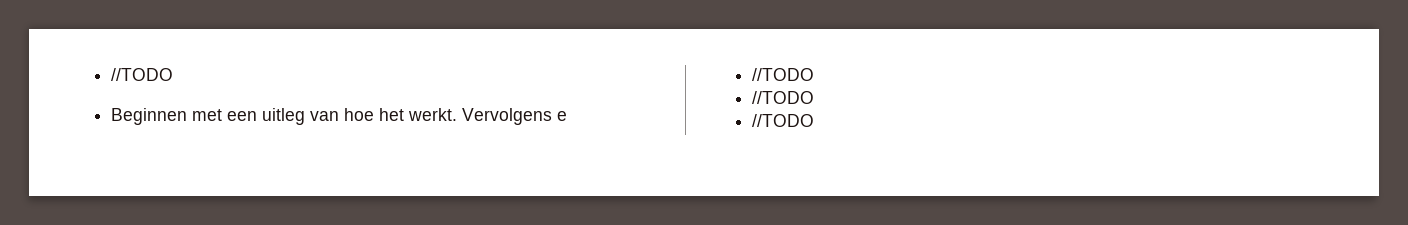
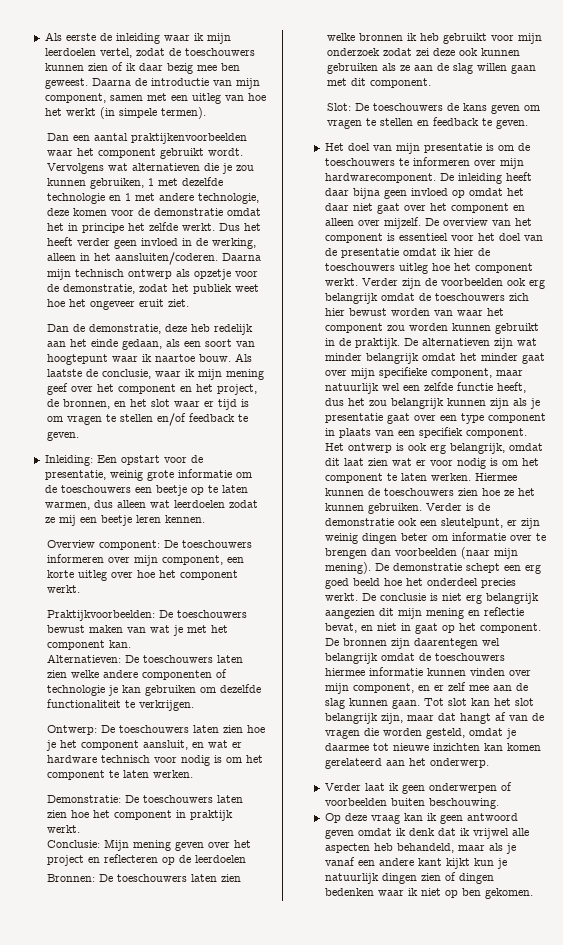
[110,68,173,81] [110,108,187,125] //TODO // Beginnen -> [44,32,231,44] [44,48,255,58] [44,62,240,74] [44,78,260,89] [44,93,143,103] Als eerste de inleiding waar ik mijn leerdoelen vertel, zodat de toeschouwers kunnen zien of ik daar bezig mee ben geweest. Daarna de introductie van mijn component, samen
[407,108,567,125] [751,68,814,81] [751,91,814,104] [751,114,814,127] werkt. Vervolgens e // //TODO // //TODO // //TODO -> [65,107,206,119] [47,133,248,144] [47,148,244,159] [47,163,255,174] [47,177,224,189] [47,193,260,204] [47,208,262,216] [47,222,262,233] [47,237,257,249] [47,252,262,265] [47,269,259,280] [47,284,260,294] [47,299,190,310] [47,324,254,335] [47,339,256,350] [47,353,253,365] [47,369,265,380] [47,383,258,395] [47,399,250,410] [47,413,249,426] [47,431,80,441] [44,455,203,466] [44,469,252,481] [44,485,248,496] [44,500,258,510] [44,515,205,526] [47,540,253,550] [47,554,245,566] [47,570,239,581] [47,585,81,593] [47,610,248,621] [47,625,229,636] [47,640,132,650] [47,654,244,663] [47,669,228,680] [47,684,262,696] [47,699,195,711] [47,725,266,735] [46,740,243,751] [47,755,264,766] [47,770,194,780] [47,795,244,803] [47,810,234,821] [47,825,81,833] [47,839,252,851] [47,854,247,866] [47,874,242,882] [327,33,543,44] [327,48,521,56] [327,63,537,74] [327,78,432,88] [327,103,541,114] [327,117,529,129] [324,143,530,154] [324,157,524,169] [324,172,532,184] [324,188,524,199] [324,203,525,214] [324,217,532,229] [324,233,543,243] [324,248,490,258] [324,263,533,274] [324,278,545,289] [324,293,529,304] [324,308,504,316] [324,323,539,334] [324,338,537,349] [324,353,545,364] [324,367,523,379] [324,382,526,394] [324,398,540,409] [324,413,546,424] [324,427,527,438] [324,443,543,454] [324,458,539,469] [324,473,517,483] [324,488,535,496] [324,503,490,514] [324,518,540,529] [324,532,546,544] [324,547,518,559] [324,562,541,574] [324,578,516,589] [324,593,539,604] [324,607,524,619] [324,623,541,634] [324,638,500,649] [324,653,505,664] [324,667,531,676] [324,682,528,694] [324,698,534,709] [324,712,544,724] [324,728,516,739] [324,743,541,751] [324,758,489,769] [324,782,512,794] [324,798,499,809] [324,813,518,824] [324,828,529,839] [324,843,516,854] [324,857,507,869] [324,872,494,884] [324,888,533,899] werkt (in simpele termen). // Dan een aantal praktijkenvoorbeelden waar het component gebruikt wordt. Vervolgens wat alternatieven die je zou kunnen gebruiken, 1 met dezelfde technologie en 1 met andere technologie, deze komen voor de demonstratie omdat het in principe het zelfde werkt. Dus het heeft verder geen invloed in de werking, alleen in het aansluiten/coderen. Daarna mijn technisch ontwerp als opzetje voor de demonstratie, zodat het publiek weet hoe het ongeveer eruit ziet. // Dan de demonstratie, deze heb redelijk aan het einde gedaan, als een soort van hoogtepunt waar ik naartoe bouw. Als laatste de conclusie, waar ik mijn mening geef over het component en het project, de bronnen, en het slot waar er tijd is om vragen te stellen en/of feedback te geven. // Inleiding: Een opstart voor de presentatie, weinig grote informatie om de toeschouwers een beetje op te laten warmen, dus alleen wat leerdoelen zodat ze mij een beetje leren kennen. // Overview component: De toeschouwers informeren over mijn component, een korte uitleg over hoe het component werkt. // Praktijkvoorbeelden: De toeschouwers bewust maken van wat je met het component kan. // Alternatieven: De toeschouwers laten zien welke andere componenten of technologie je kan gebruiken om dezelfde functionaliteit te verkrijgen. // Ontwerp: De toeschouwers laten zien hoe je het component aansluit, en wat er hardware technisch voor nodig is om het component te laten werken. // Demonstratie: De toeschouwers laten zien hoe het component in praktijk werkt. // Conclusie: Mijn mening geven over het project en reflecteren op de leerdoelen // Bronnen: De toeschouwers laten zien welke bronnen ik heb gebruikt voor mijn onderzoek zodat zei deze ook kunnen gebruiken als ze aan de slag willen gaan met dit component. // Slot: De toeschouwers de kans geven om vragen te stellen en feedback te geven. // Het doel van mijn presentatie is om de toeschouwers te informeren over mijn hardwarecomponent. De inleiding heeft daar bijna geen invloed op omdat het daar niet gaat over het component en alleen over mijzelf. De overview van het component is essentieel voor het doel van de presentatie omdat ik hier de toeschouwers uitleg hoe het component werkt. Verder zijn de voorbeelden ook erg belangrijk omdat de toeschouwers zich hier bewust worden van waar het component zou worden kunnen gebruikt in de praktijk. De alternatieven zijn wat minder belangrijk omdat het minder gaat over mijn specifieke component, maar natuurlijk wel een zelfde functie heeft, dus het zou belangrijk kunnen zijn als je presentatie gaat over een type component in plaats van een specifiek component. Het ontwerp is ook erg belangrijk, omdat dit laat zien wat er voor nodig is om het component te laten werken. Hiermee kunnen de toeschouwers zien hoe ze het kunnen gebruiken. Verder is de demonstratie ook een sleutelpunt, er zijn weinig dingen beter om informatie over te brengen dan voorbeelden (naar mijn mening). De demonstratie schept een erg goed beeld hoe het onderdeel precies werkt. De conclusie is niet erg belangrijk aangezien dit mijn mening en reflectie bevat, en niet in gaat op het component. De bronnen zijn daarentegen wel belangrijk omdat de toeschouwers hiermee informatie kunnen vinden over mijn component, en er zelf mee aan de slag kunnen gaan. Tot slot kan het slot belangrijk zijn, maar dat hangt af van de vragen die worden gesteld, omdat je daarmee tot nieuwe inzichten kan komen gerelateerd aan het onderwerp. // Verder laat ik geen onderwerpen of voorbeelden buiten beschouwing. // Op deze vraag kan ik geen antwoord geven omdat ik denk dat ik vrijwel alle aspecten heb behandeld, maar als je vanaf een andere kant kijkt kun je natuurlijk dingen zien of dingen bedenken waar ik niet op ben gekomen.

